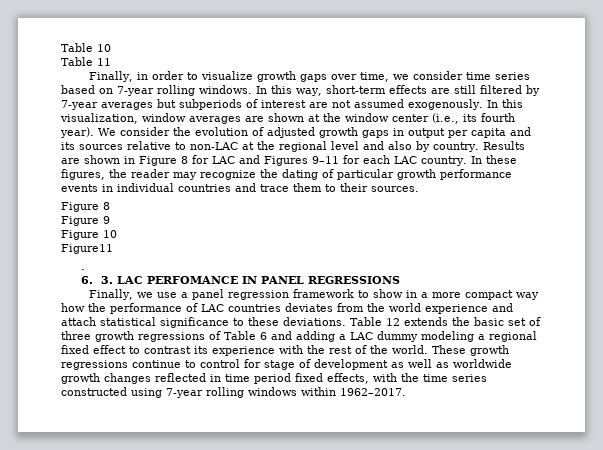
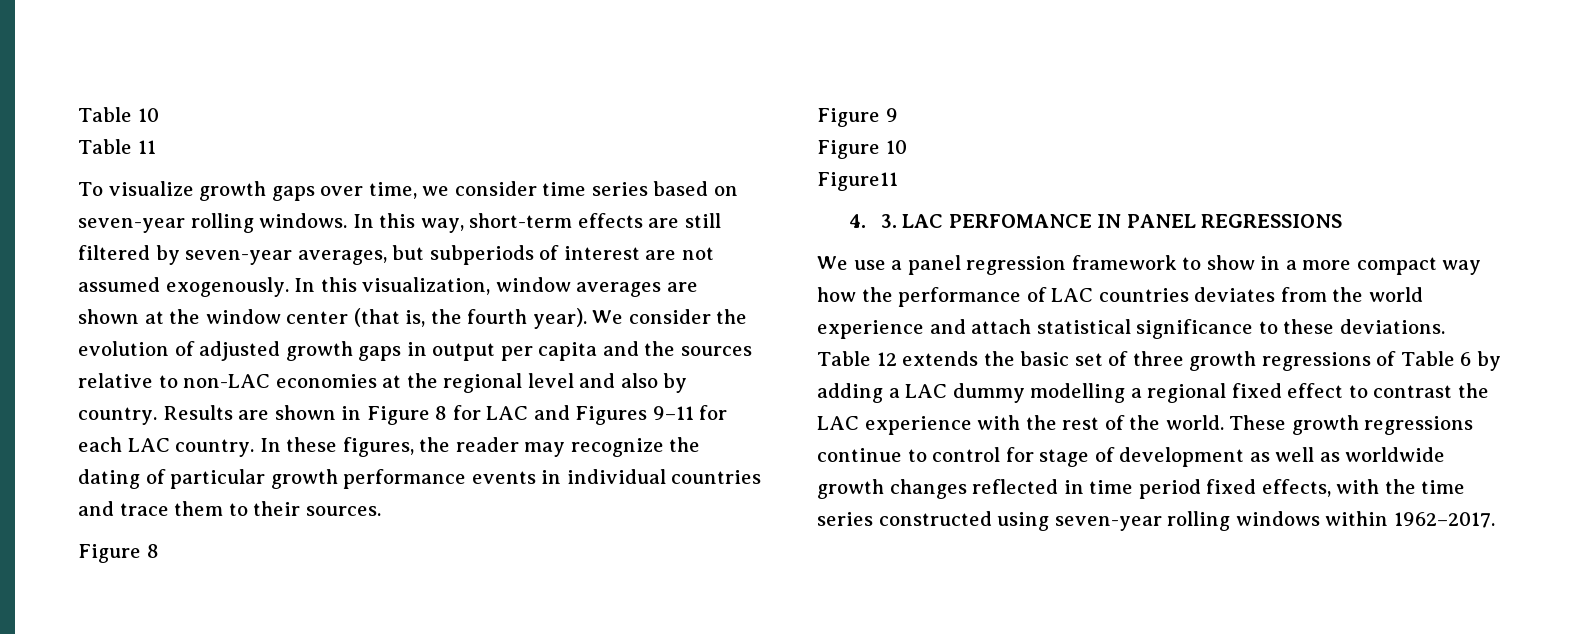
[88,71,198,82] Finally, in order to -> [78,182,103,196] To
[117,86,154,96] 7-year -> [78,218,185,233] seven-year
[61,100,153,110] 7-year averages -> [185,250,387,265] seven-year averages,
[432,113,477,124] (i.e., its -> [353,308,462,327] (that is, the
[61,142,75,150] its -> [644,341,676,356] the
(238, 146) none -> [275,374,377,388] economies
[81,269,86,270] [81,276,94,284] . // 6. -> [848,214,866,228] 4.
[88,289,153,300] Finally, we -> [817,256,848,270] We
[271,331,292,340] and -> [1476,351,1501,371] by
[421,331,474,342] modeling -> [1030,383,1126,403] modelling
[194,346,208,354] its -> [1457,383,1489,398] [817,416,859,430] the LAC
[166,388,203,398] 7-year -> [1054,516,1162,531] seven-year

